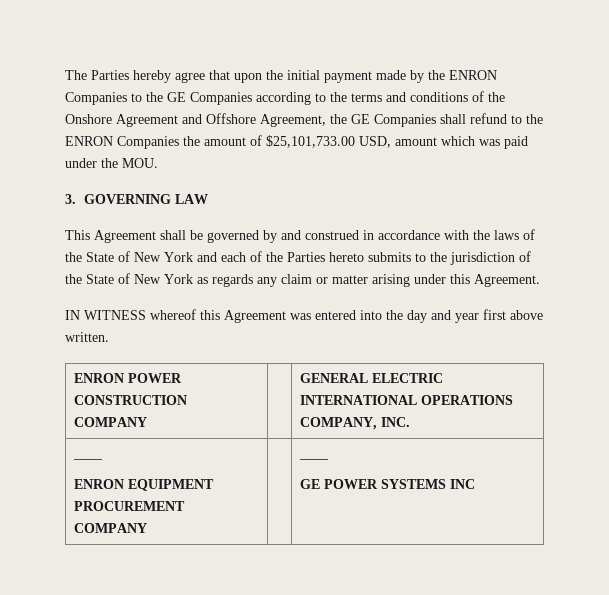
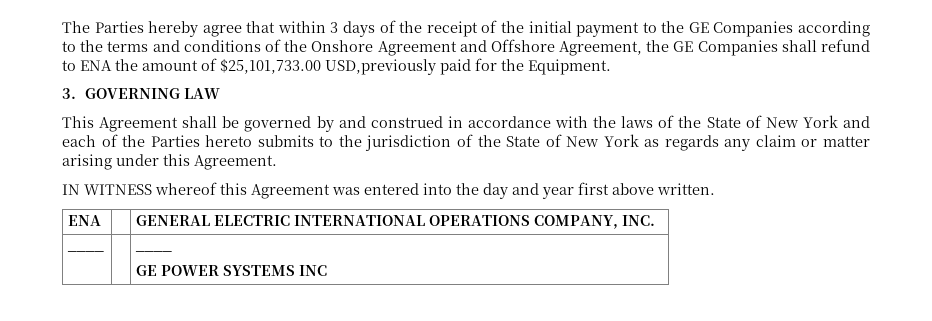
[234,70,497,83] [65,92,127,105] upon the initial payment made by the ENRON Companies -> [277,20,640,37] within 3 days of the receipt of the initial payment
[526,114,543,124] [65,136,179,149] the ENRON Companies -> [80,60,112,71] ENA
[359,136,528,149] [65,158,158,168] USD, amount which was paid under the MOU. -> [325,58,611,75] USD,previously paid for the Equipment.
[73,373,182,383] [73,395,187,405] [73,417,147,427] ENRON POWER CONSTRUCTION COMPANY -> [68,215,102,226] ENA
[73,479,214,491] [73,501,185,511] [73,523,147,533] // ENRON EQUIPMENT PROCUREMENT COMPANY -> (105, 251) none

